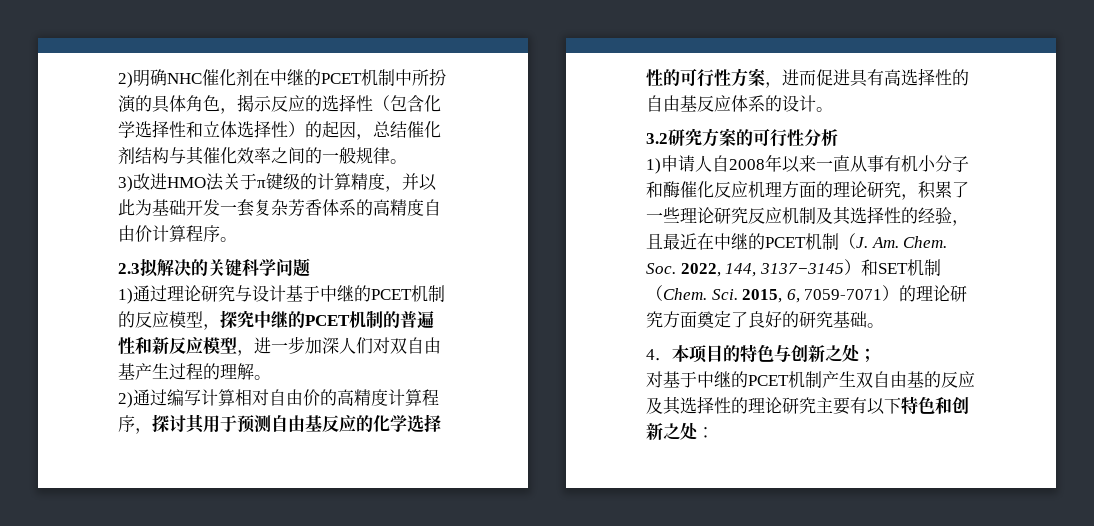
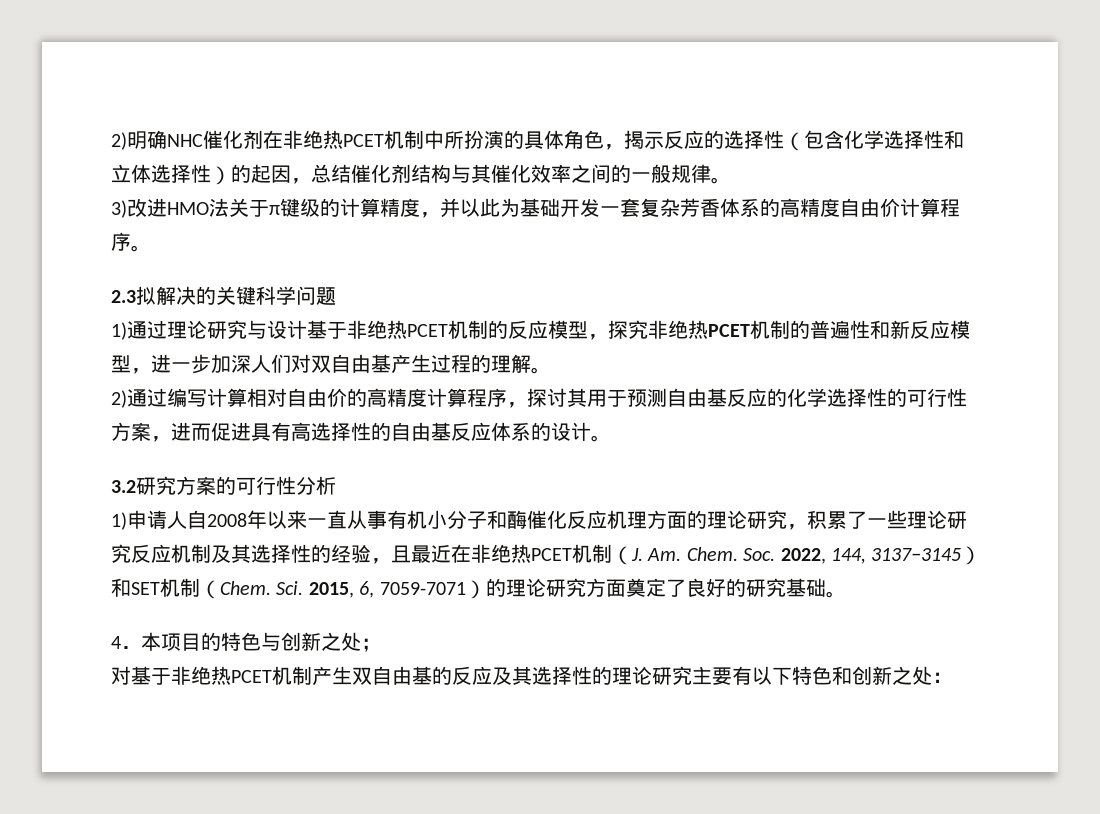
[270,69,321,86] 中继的 -> [283,130,343,149] 非绝热
[320,285,371,302] 中继的 -> [347,320,407,339] 非绝热
[254,311,305,328] 中继的 -> [648,320,708,339] 非绝热
[714,233,765,250] 中继的 -> [471,544,531,563] 非绝热
[697,371,748,388] 中继的 -> [171,666,231,685] 非绝热

